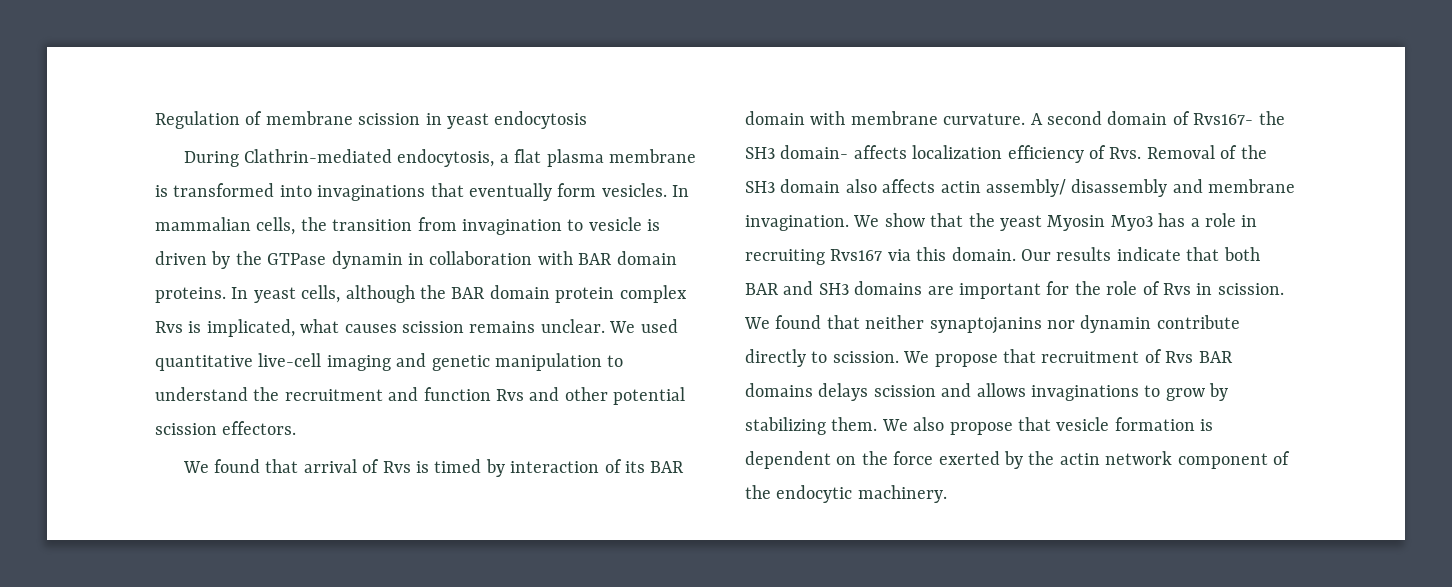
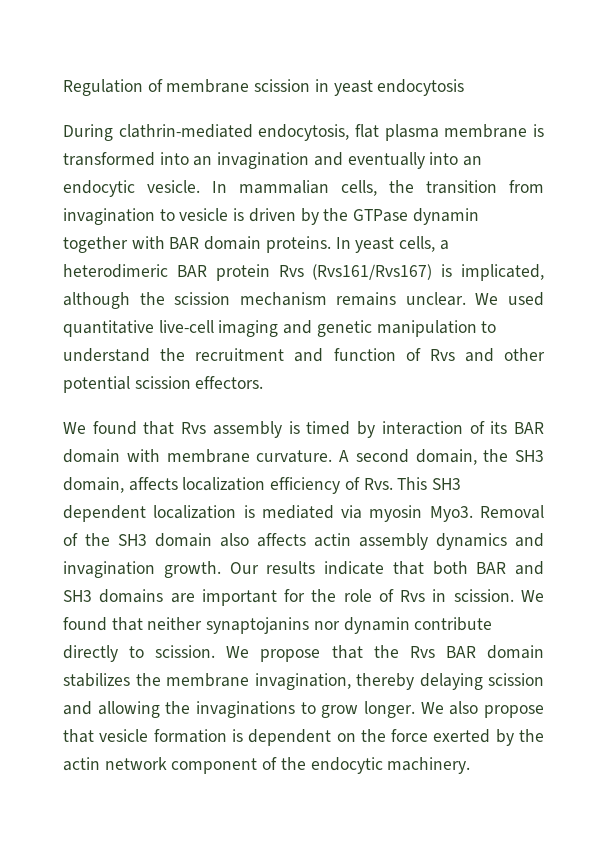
[244,149,509,167] Clathrin-mediated endocytosis, a -> [118,124,350,141] clathrin-mediated endocytosis,
[317,183,667,201] invaginations that eventually form vesicles. -> [193,152,483,169] [63,180,200,197] an invagination and eventually into an endocytic vesicle.
[408,251,533,265] in collaboration -> [63,236,128,253] together
[345,285,687,303] [155,319,464,337] although the BAR domain protein complex Rvs is implicated, what causes scission -> [439,240,449,250] [63,264,544,281] [63,292,327,309] a heterodimeric BAR protein Rvs (Rvs161/Rvs167) is implicated, although the scission mechanism
(491, 394) none -> [405,348,421,361] of
[303,459,411,473] arrival of Rvs -> [181,421,282,438] Rvs assembly
[1107,111,1285,125] [745,145,849,159] domain of Rvs167- the SH3 domain- -> [415,449,544,465] [63,477,124,493] domain, the SH3 domain,
(1142, 153) none -> [397,477,462,490] [63,505,473,522] This SH3 dependent localization is mediated via myosin Myo3.
[986,179,1296,197] [745,213,1258,231] [745,247,1016,265] assembly/ disassembly and membrane invagination. We show that the yeast Myosin Myo3 has a role in recruiting Rvs167 via this domain. -> [359,533,544,550] [63,561,221,578] assembly dynamics and invagination growth.
[1041,349,1233,363] [745,383,1229,401] [745,417,878,435] recruitment of Rvs BAR domains delays scission and allows invaginations to grow by stabilizing them. -> [373,645,544,659] [63,673,544,690] [63,701,415,718] the Rvs BAR domain stabilizes the membrane invagination, thereby delaying scission and allowing the invaginations to grow longer.

